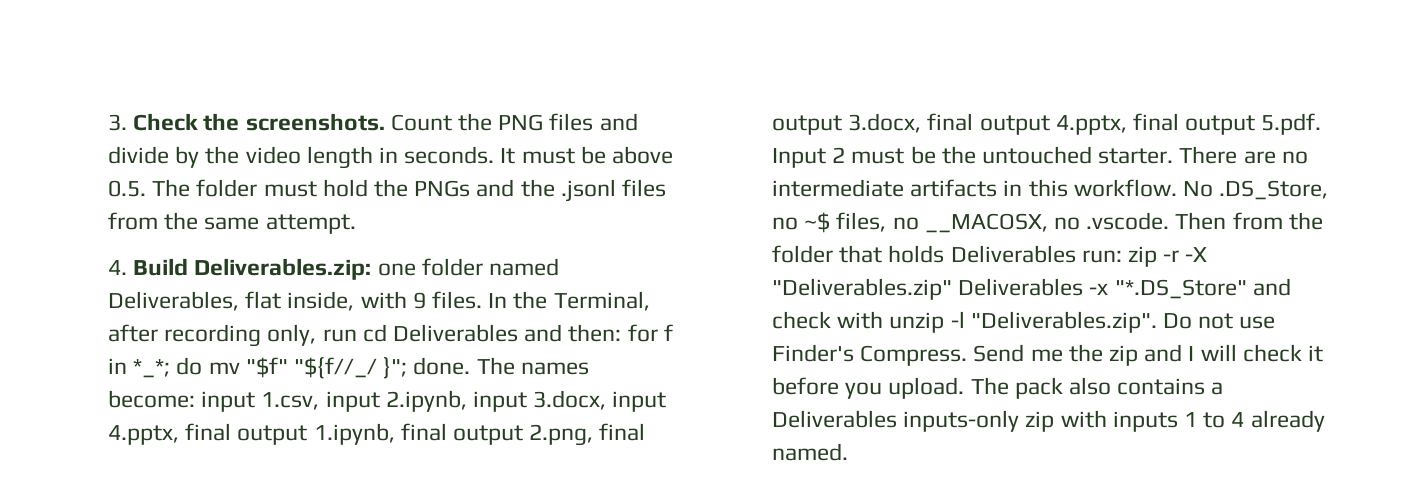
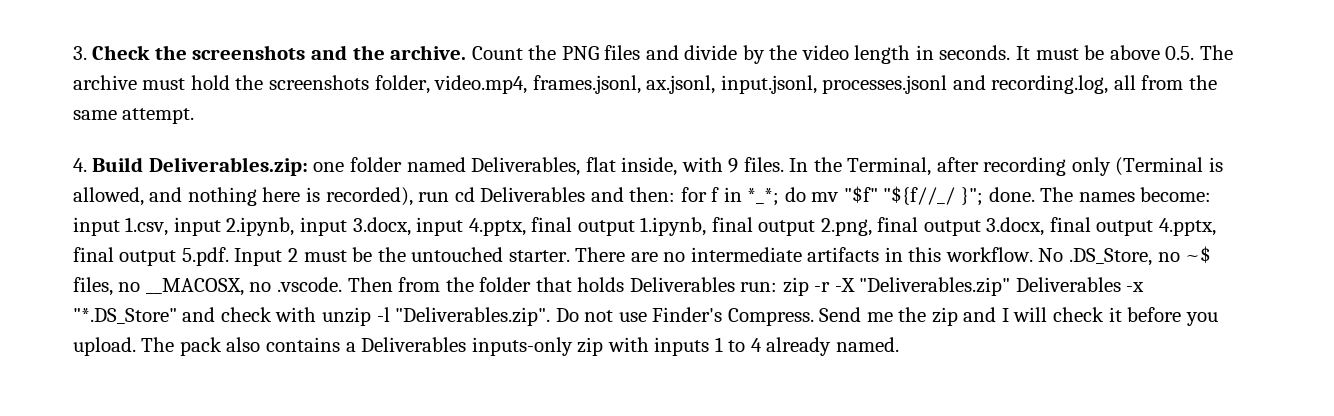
[245,113,385,131] screenshots. -> [192,45,467,60] screenshots and the archive.
[196,179,258,197] folder -> [72,75,137,90] archive
[414,179,667,202] PNGs and the .jsonl files -> [268,75,1136,94] screenshots folder, video.mp4, frames.jsonl, ax.jsonl, input.jsonl, processes.jsonl and recording.log, all
[267,324,317,346] only, -> [1071,157,1224,176] [72,187,413,206] only (Terminal is allowed, and nothing here is recorded),

